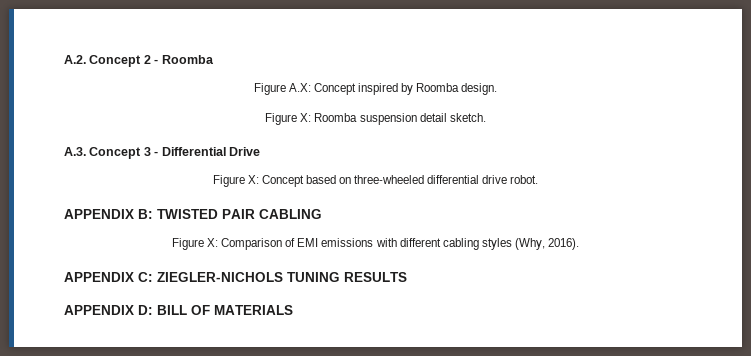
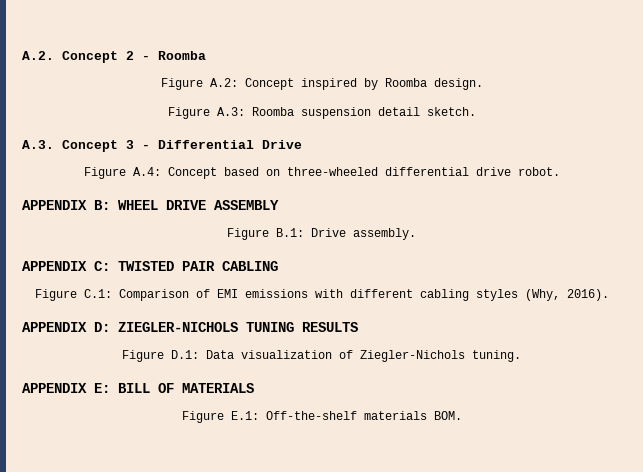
[288,83,311,92] A.X: -> [209,78,238,87] A.2:
[300,113,312,122] X: -> [216,107,245,116] A.3:
[247,175,259,184] X: -> [132,167,161,176] A.4:
(153, 214) none -> [118,200,279,210] [227,228,416,240] [22,261,110,271] WHEEL DRIVE ASSEMBLY // Figure B.1: Drive assembly. // APPENDIX C:
[207,238,219,247] X: -> [83,289,112,298] C.1:
[138,272,153,282] C: -> [94,322,110,332] D:
[64,305,153,315] // APPENDIX D: -> [122,350,521,362] [22,383,110,393] // Figure D.1: Data visualization of Ziegler-Nichols tuning. // APPENDIX E:
(293, 310) none -> [181,411,462,423] // Figure E.1: Off-the-shelf materials BOM.

